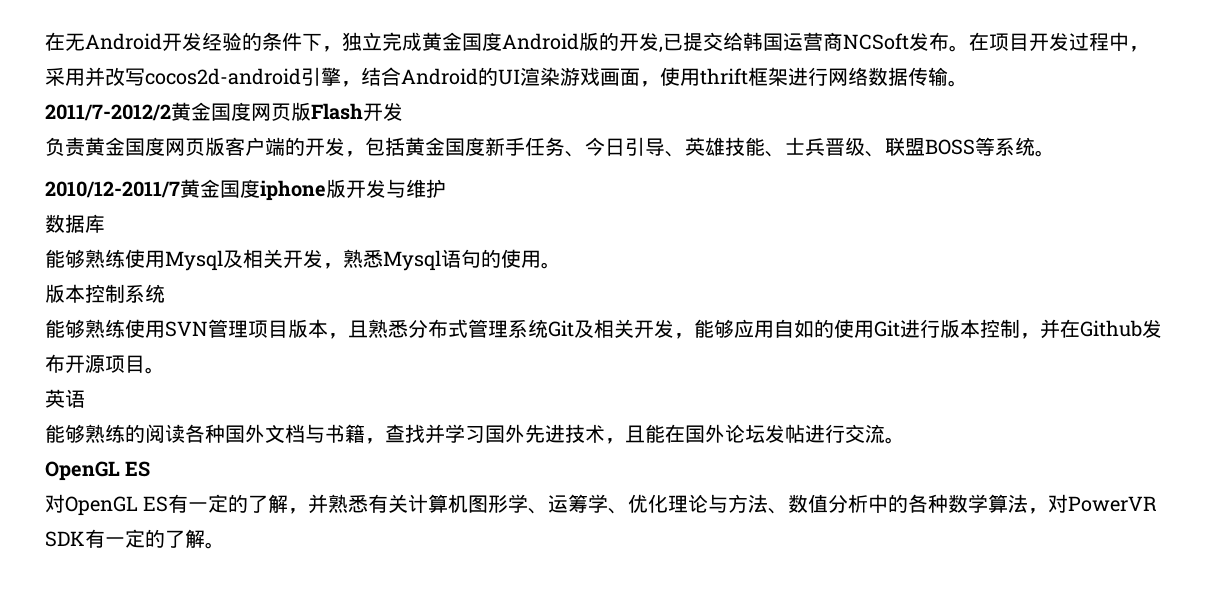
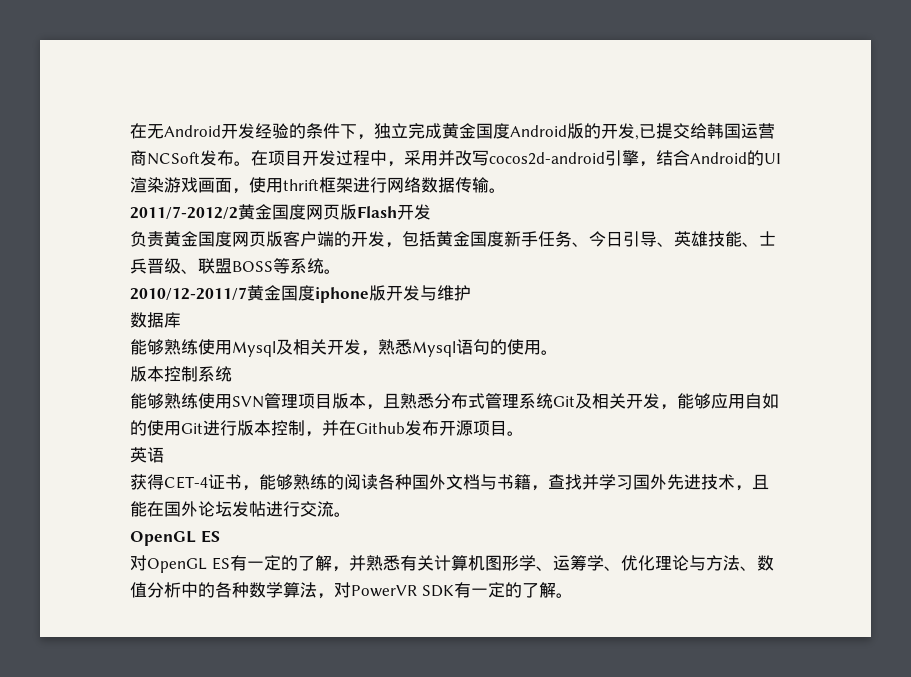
(85, 398) none -> [130,474,259,491] 获得CET-4证书，

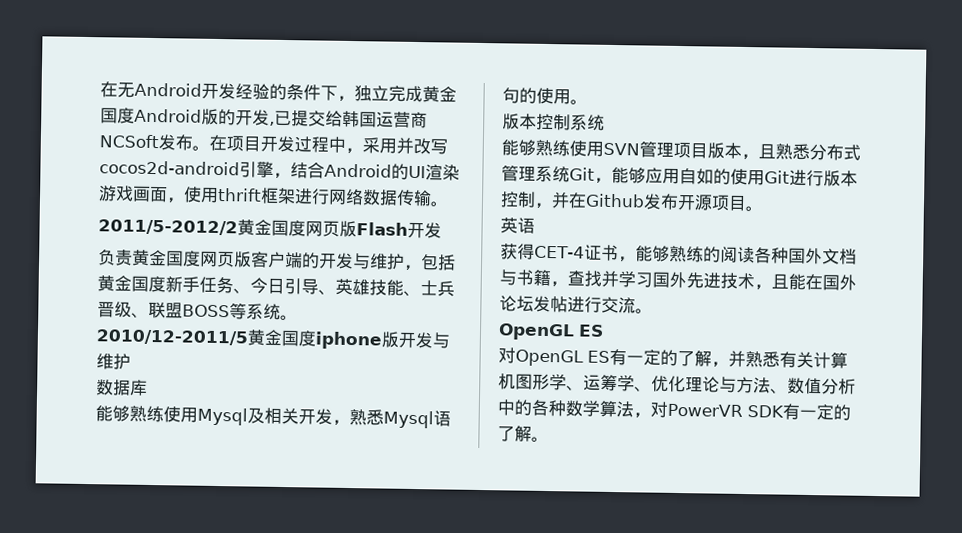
[130,206,238,219] 2011/7-2012/2 -> [98,219,238,236] 2011/5-2012/2
(385, 239) none -> [352,253,405,270] 与维护
[130,287,247,300] 2010/12-2011/7 -> [96,329,248,346] 2010/12-2011/5
[575,393,660,409] 及相关开发 -> (595, 174) none

